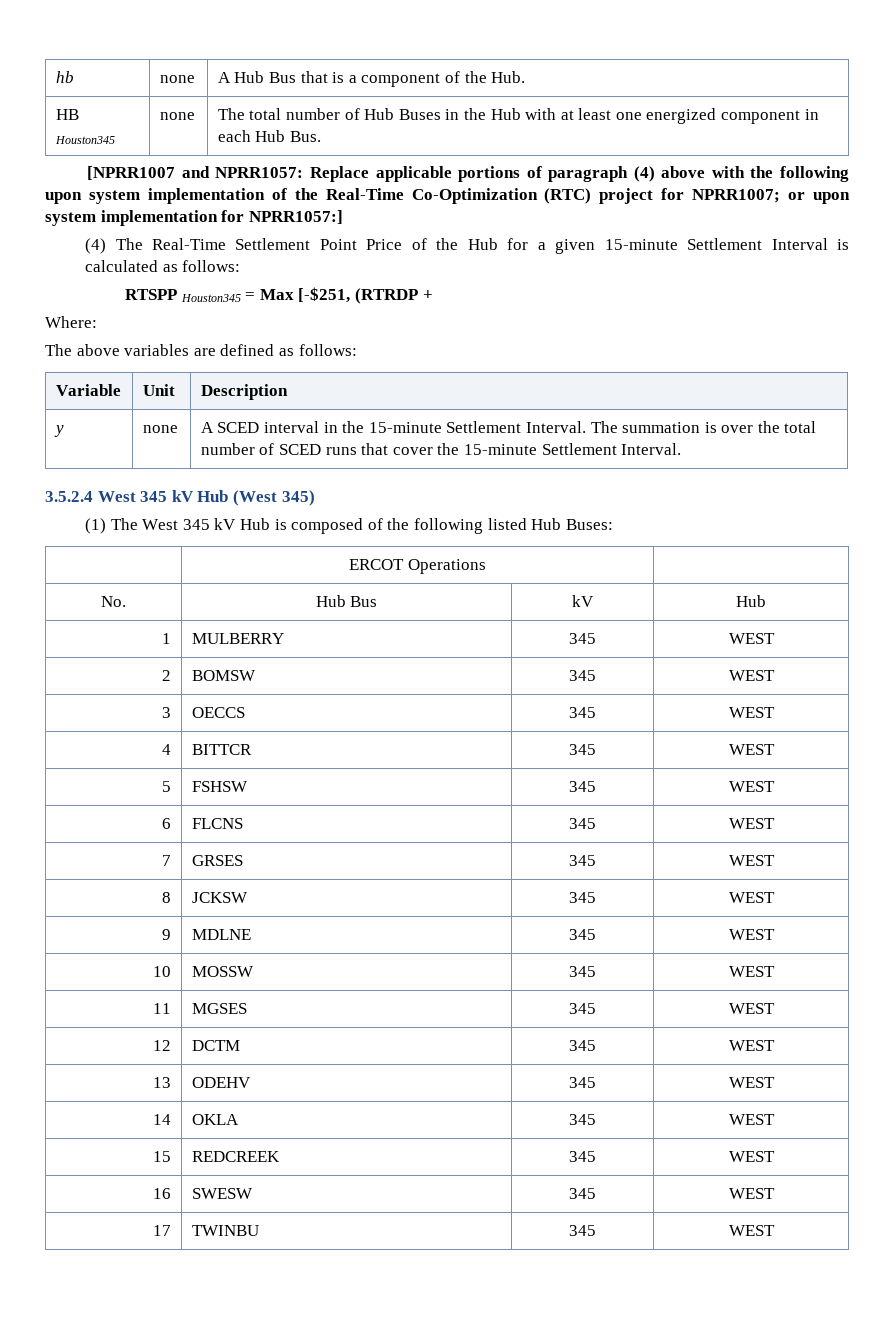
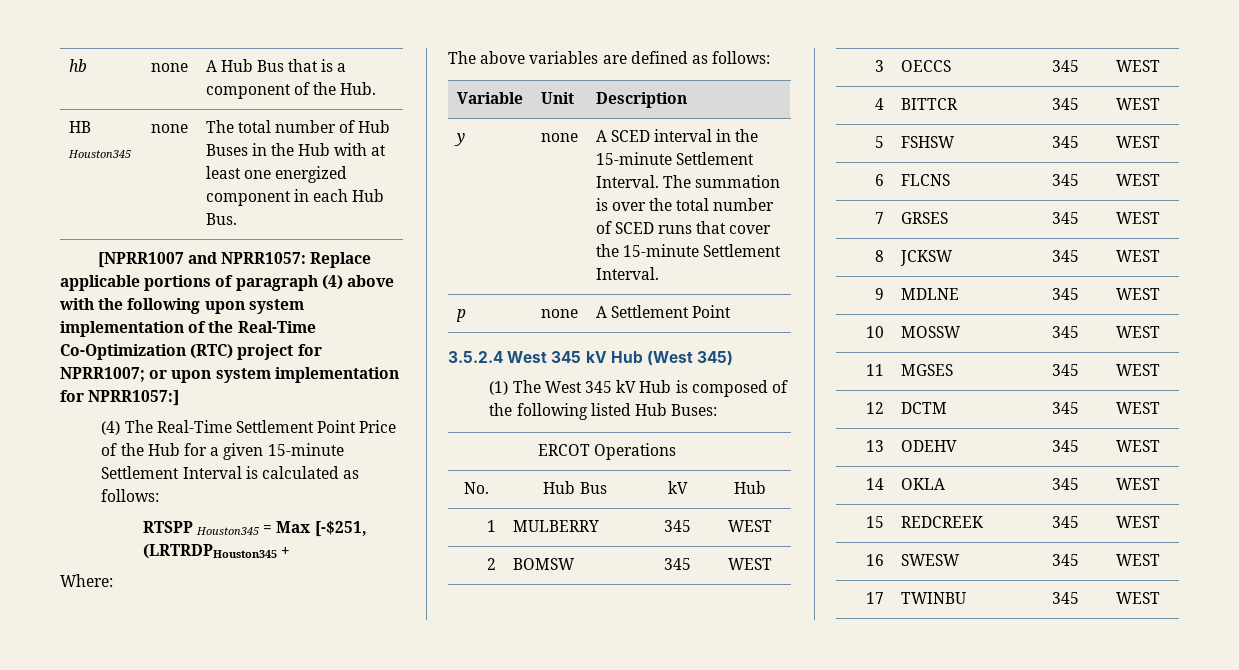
[355,288,419,304] (RTRDP -> [142,544,277,559] (LRTRDPHouston345
(682, 449) none -> [455,309,466,322] [540,309,578,318] [595,305,731,318] // p | none | A Settlement Point

